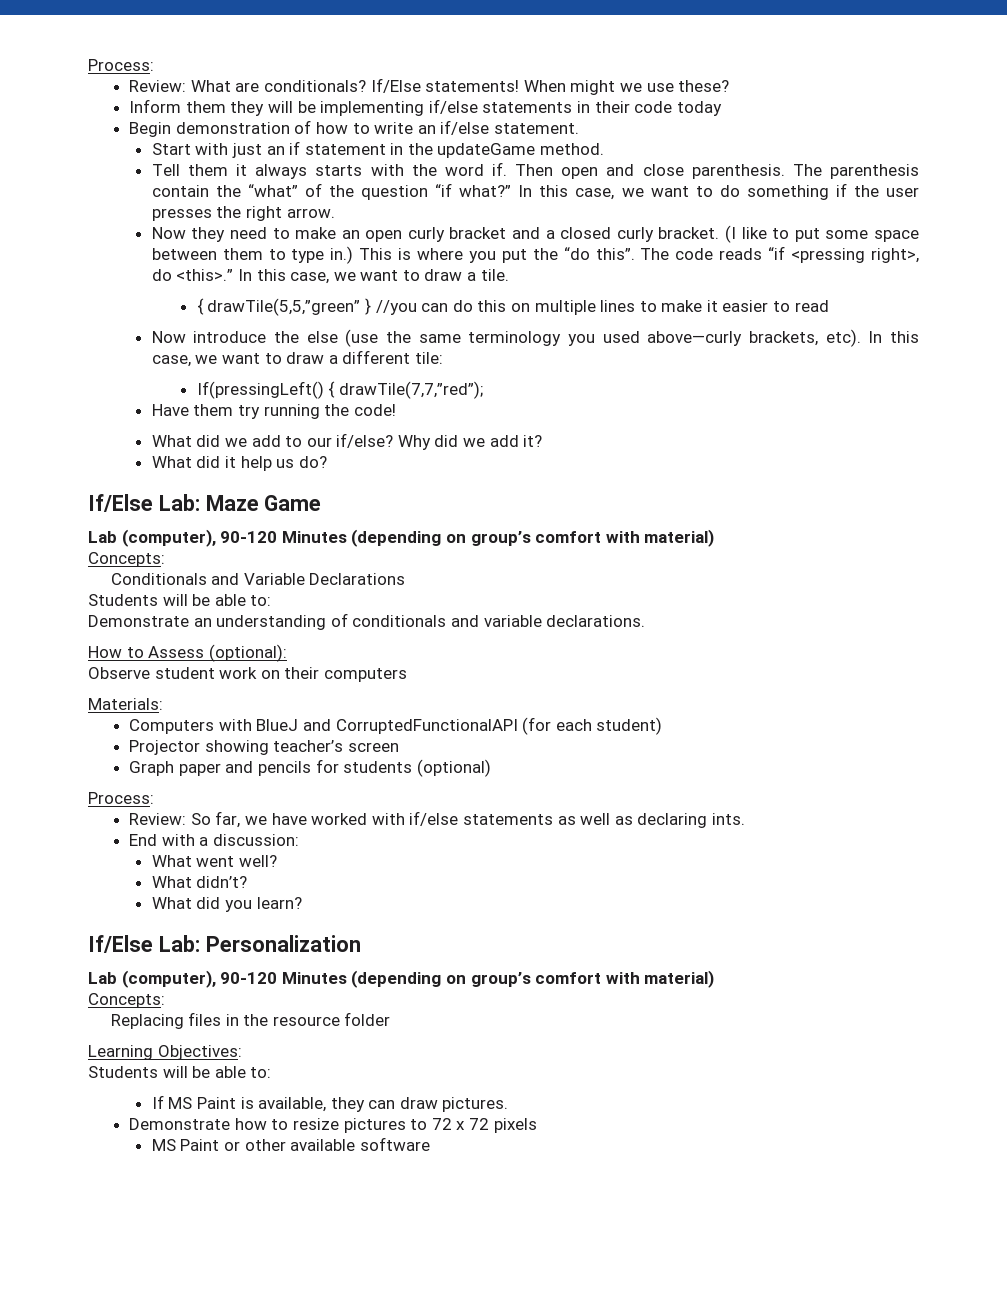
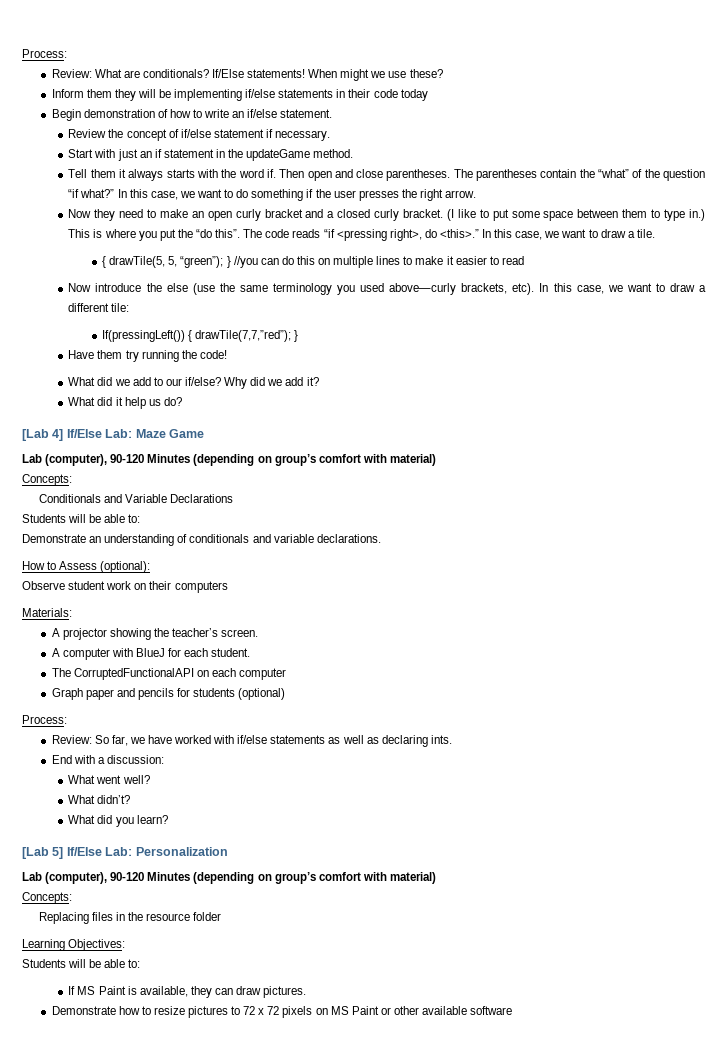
(579, 128) none -> [68,129,331,141] // Review the concept of if/else statement if necessary.
[691,164,919,179] parenthesis. The parenthesis -> [386,169,538,181] parentheses. The parentheses
[207,298,361,316] drawTile(5,5,”green” -> [109,256,224,268] drawTile(5, 5, “green”);
[196,381,324,399] If(pressingLeft() -> [102,330,186,342] If(pressingLeft())
(483, 390) none -> [294,330,299,342] }
(327, 462) none -> [22,429,64,441] [Lab 4]
[129,717,663,735] [129,740,399,755] Computers with BlueJ and CorruptedFunctionalAPI (for each student) // Projector showing teacher’s screen -> [51,628,259,640] [51,648,251,660] [51,668,286,680] A projector showing the teacher’s screen. // A computer with BlueJ for each student. // The CorruptedFunctionalAPI on each computer
(302, 903) none -> [22,847,64,859] [Lab 5]
(537, 1125) // -> [315,1008,328,1015] on

